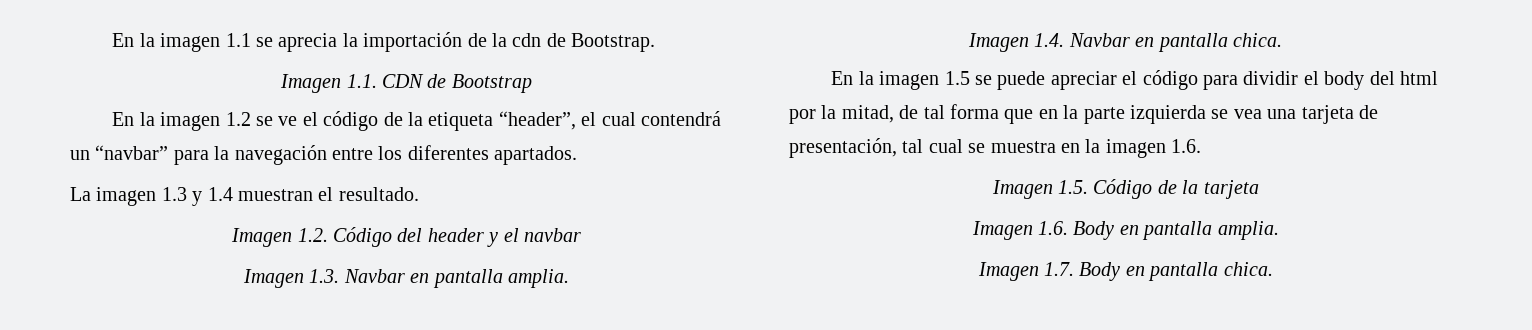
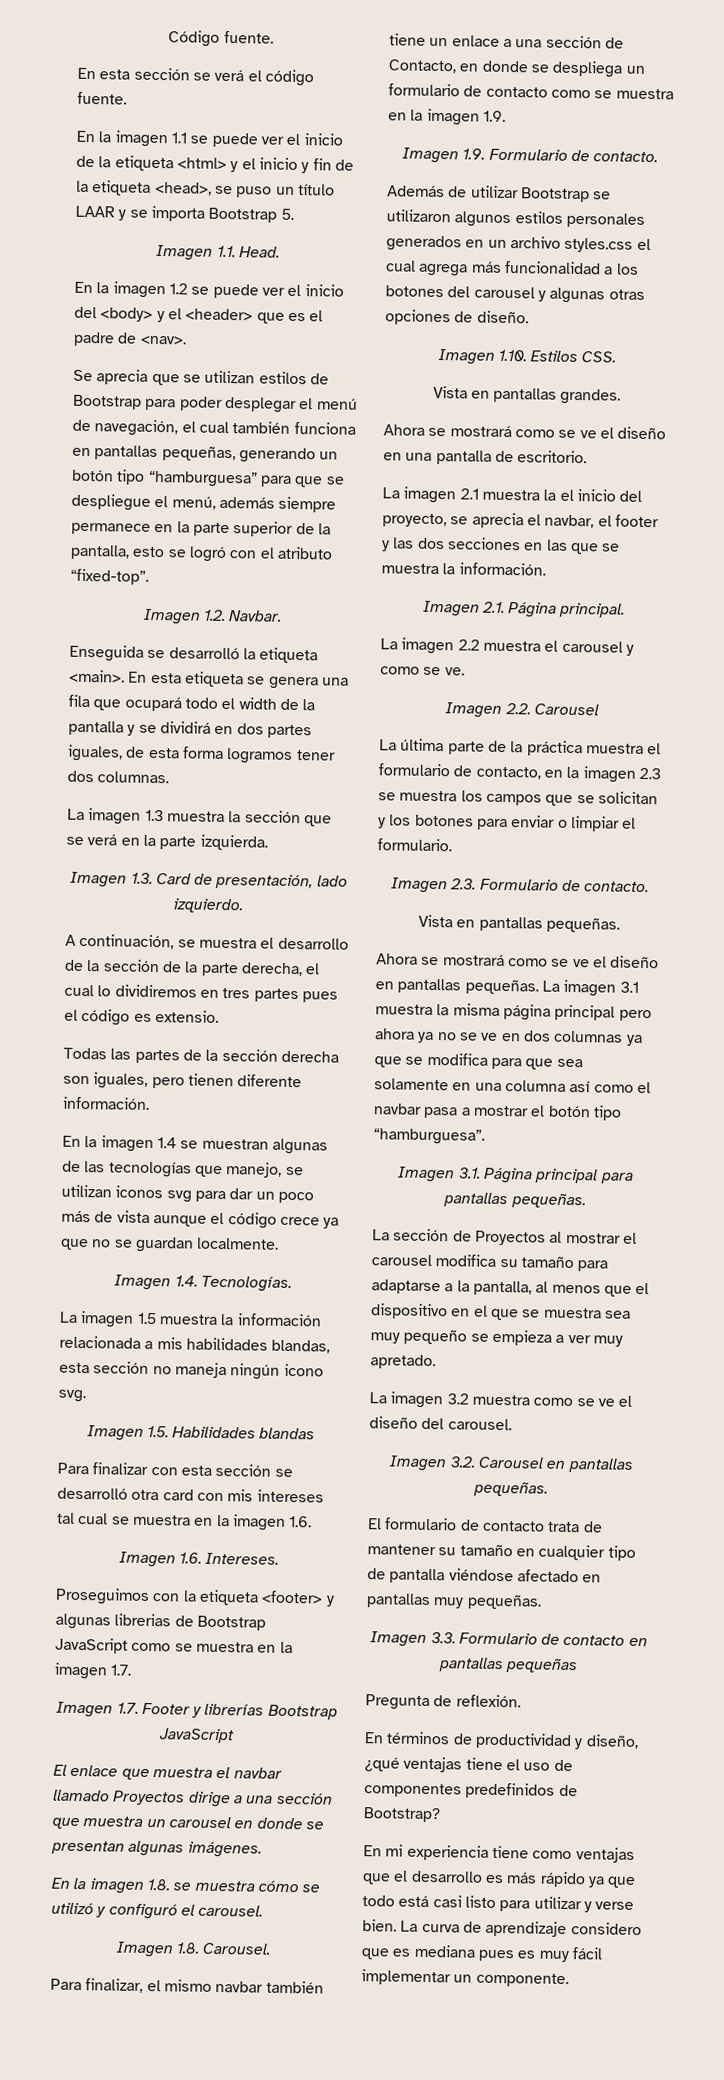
(112, 40) none -> [168,30,274,47] [77,67,314,87] [77,91,127,105] Código fuente. // En esta sección se verá el código fuente. //
[278,32,656,52] aprecia la importación de la cdn de Bootstrap. -> [211,132,343,148] [76,155,354,174] [76,180,335,198] [75,205,294,223] puede ver el inicio de la etiqueta <html> y el inicio y fin de la etiqueta <head>, se puso un título LAAR y se importa Bootstrap 5.
[381,74,532,93] CDN de Bootstrap -> [238,246,280,258] Head.
[278,111,721,131] [70,145,578,165] [70,187,419,206] [231,227,581,247] [243,269,569,288] [968,33,1282,52] [831,70,1438,90] [789,104,1378,124] [789,138,897,158] ve el código de la etiqueta “header”, el cual contendrá un “navbar” para la navegación entre los diferentes apartados. // La imagen 1.3 y 1.4 muestran el resultado. // Imagen 1.2. Código del header y el navbar // Imagen 1.3. Navbar en pantalla amplia. // Imagen 1.4. Navbar en pantalla chica. // En la imagen 1.5 se puede apreciar el código para dividir el body del html por la mitad, de tal forma que en la parte izquierda se vea una tarjeta de presentación, -> [212,283,344,299] [74,306,324,324] [73,331,187,347] [73,369,329,386] [73,394,358,413] [72,419,356,437] [72,445,339,464] [71,469,345,488] [71,493,337,513] [71,521,331,537] [70,544,333,563] [70,568,149,585] [142,608,283,625] [69,644,319,664] [69,669,349,690] [68,694,316,712] [68,720,312,739] [67,744,336,764] [67,770,170,784] [67,808,332,827] [66,834,268,851] [70,871,348,890] [173,898,244,914] [65,933,349,950] [64,959,321,977] [64,984,338,1003] [64,1008,219,1026] [63,1047,339,1064] [63,1072,303,1089] [62,1096,150,1110] [62,1135,328,1155] [62,1160,304,1178] [61,1184,314,1204] [61,1210,340,1229] [60,1236,280,1253] [114,1274,292,1293] [59,1311,322,1328] [59,1335,331,1354] [59,1361,324,1380] [58,1389,86,1403] [86,1425,316,1441] [57,1462,293,1478] [57,1487,324,1503] puede ver el inicio del <body> y el <header> que es el padre de <nav>. // Se aprecia que se utilizan estilos de Bootstrap para poder desplegar el menú de navegación, el cual también funciona en pantallas pequeñas, generando un botón tipo “hamburguesa” para que se despliegue el menú, además siempre permanece en la parte superior de la pantalla, esto se logró con el atributo “fixed-top”. // Imagen 1.2. Navbar. // Enseguida se desarrolló la etiqueta <main>. En esta etiqueta se genera una fila que ocupará todo el width de la pantalla y se dividirá en dos partes iguales, de esta forma logramos tener dos columnas. // La imagen 1.3 muestra la sección que se verá en la parte izquierda. // Imagen 1.3. Card de presentación, lado izquierdo. // A continuación, se muestra el desarrollo de la sección de la parte derecha, el cual lo dividiremos en tres partes pues el código es extensio. // Todas las partes de la sección derecha son iguales, pero tienen diferente información. // En la imagen 1.4 se muestran algunas de las tecnologías que manejo, se utilizan iconos svg para dar un poco más de vista aunque el código crece ya que no se guardan localmente. // Imagen 1.4. Tecnologías. // La imagen 1.5 muestra la información relacionada a mis habilidades blandas, esta sección no maneja ningún icono svg. // Imagen 1.5. Habilidades blandas // Para finalizar con esta sección se desarrolló otra card con mis intereses
[1057,179,1259,199] [971,221,1279,240] [977,262,1273,281] 1.5. Código de la tarjeta // Imagen 1.6. Body en pantalla amplia. // Imagen 1.7. Body en pantalla chica. -> [179,1552,280,1565] [55,1587,335,1607] [55,1613,266,1631] [55,1637,293,1654] [54,1662,133,1680] [56,1701,338,1720] [158,1728,235,1744] [53,1764,283,1781] [53,1789,333,1808] [52,1816,324,1830] [51,1840,262,1858] [51,1877,321,1894] [51,1902,264,1920] [115,1941,272,1958] [50,1978,324,1994] [389,33,624,49] [388,59,645,78] [388,83,674,100] [388,108,506,126] [401,147,659,164] [387,185,612,203] [386,209,645,228] [386,235,651,253] [386,260,639,277] [385,285,645,304] [385,309,529,326] [437,349,617,365] [432,385,622,405] [383,424,667,440] [383,449,588,465] [382,486,643,504] [382,512,659,529] [381,537,621,555] [381,562,546,576] [422,600,626,618] [380,637,634,656] [380,666,465,676] [445,702,599,718] [379,738,662,757] [378,763,661,783] [378,790,658,807] [378,814,637,832] [377,838,452,852] [390,877,650,894] [418,914,620,933] [376,953,660,969] [375,978,639,997] [375,1003,652,1022] [375,1028,643,1047] [374,1052,583,1070] [374,1078,651,1094] [373,1103,622,1121] [373,1128,485,1145] [397,1166,634,1184] [443,1192,586,1209] [372,1228,637,1246] [371,1254,609,1272] [371,1279,650,1297] [371,1303,631,1321] [370,1329,623,1347] [370,1354,436,1370] [369,1391,633,1409] [369,1416,512,1431] [389,1455,634,1473] [473,1481,548,1497] [368,1517,603,1533] [367,1544,636,1561] [367,1568,602,1584] [366,1593,542,1610] [370,1631,648,1647] [437,1657,579,1674] [365,1694,521,1711] [364,1731,639,1750] [364,1756,573,1773] [364,1782,578,1799] [363,1807,441,1823] [363,1844,635,1863] [362,1870,637,1889] [362,1895,635,1913] [362,1919,642,1938] [361,1944,603,1963] [361,1969,569,1988] 1.6. Intereses. // Proseguimos con la etiqueta <footer> y algunas librerias de Bootstrap JavaScript como se muestra en la imagen 1.7. // Imagen 1.7. Footer y librerías Bootstrap JavaScript // El enlace que muestra el navbar llamado Proyectos dirige a una sección que muestra un carousel en donde se presentan algunas imágenes. // En la imagen 1.8. se muestra cómo se utilizó y configuró el carousel. // Imagen 1.8. Carousel. // Para finalizar, el mismo navbar también tiene un enlace a una sección de Contacto, en donde se despliega un formulario de contacto como se muestra en la imagen 1.9. // Imagen 1.9. Formulario de contacto. // Además de utilizar Bootstrap se utilizaron algunos estilos personales generados en un archivo styles.css el cual agrega más funcionalidad a los botones del carousel y algunas otras opciones de diseño. // Imagen 1.10. Estilos CSS. // Vista en pantallas grandes. // Ahora se mostrará como se ve el diseño en una pantalla de escritorio. // La imagen 2.1 muestra la el inicio del proyecto, se aprecia el navbar, el footer y las dos secciones en las que se muestra la información. // Imagen 2.1. Página principal. // La imagen 2.2 muestra el carousel y como se ve. // Imagen 2.2. Carousel // La última parte de la práctica muestra el formulario de contacto, en la imagen 2.3 se muestra los campos que se solicitan y los botones para enviar o limpiar el formulario. // Imagen 2.3. Formulario de contacto. // Vista en pantallas pequeñas. // Ahora se mostrará como se ve el diseño en pantallas pequeñas. La imagen 3.1 muestra la misma página principal pero ahora ya no se ve en dos columnas ya que se modifica para que sea solamente en una columna así como el navbar pasa a mostrar el botón tipo “hamburguesa”. // Imagen 3.1. Página principal para pantallas pequeñas. // La sección de Proyectos al mostrar el carousel modifica su tamaño para adaptarse a la pantalla, al menos que el dispositivo en el que se muestra sea muy pequeño se empieza a ver muy apretado. // La imagen 3.2 muestra como se ve el diseño del carousel. // Imagen 3.2. Carousel en pantallas pequeñas. // El formulario de contacto trata de mantener su tamaño en cualquier tipo de pantalla viéndose afectado en pantallas muy pequeñas. // Imagen 3.3. Formulario de contacto en pantallas pequeñas // Pregunta de reflexión. // En términos de productividad y diseño, ¿qué ventajas tiene el uso de componentes predefinidos de Bootstrap? // En mi experiencia tiene como ventajas que el desarrollo es más rápido ya que todo está casi listo para utilizar y verse bien. La curva de aprendizaje considero que es mediana pues es muy fácil implementar un componente.

